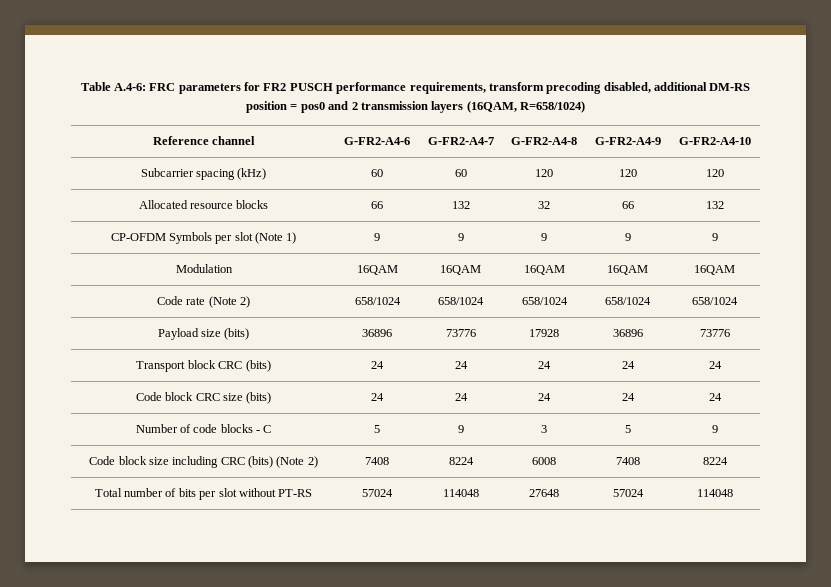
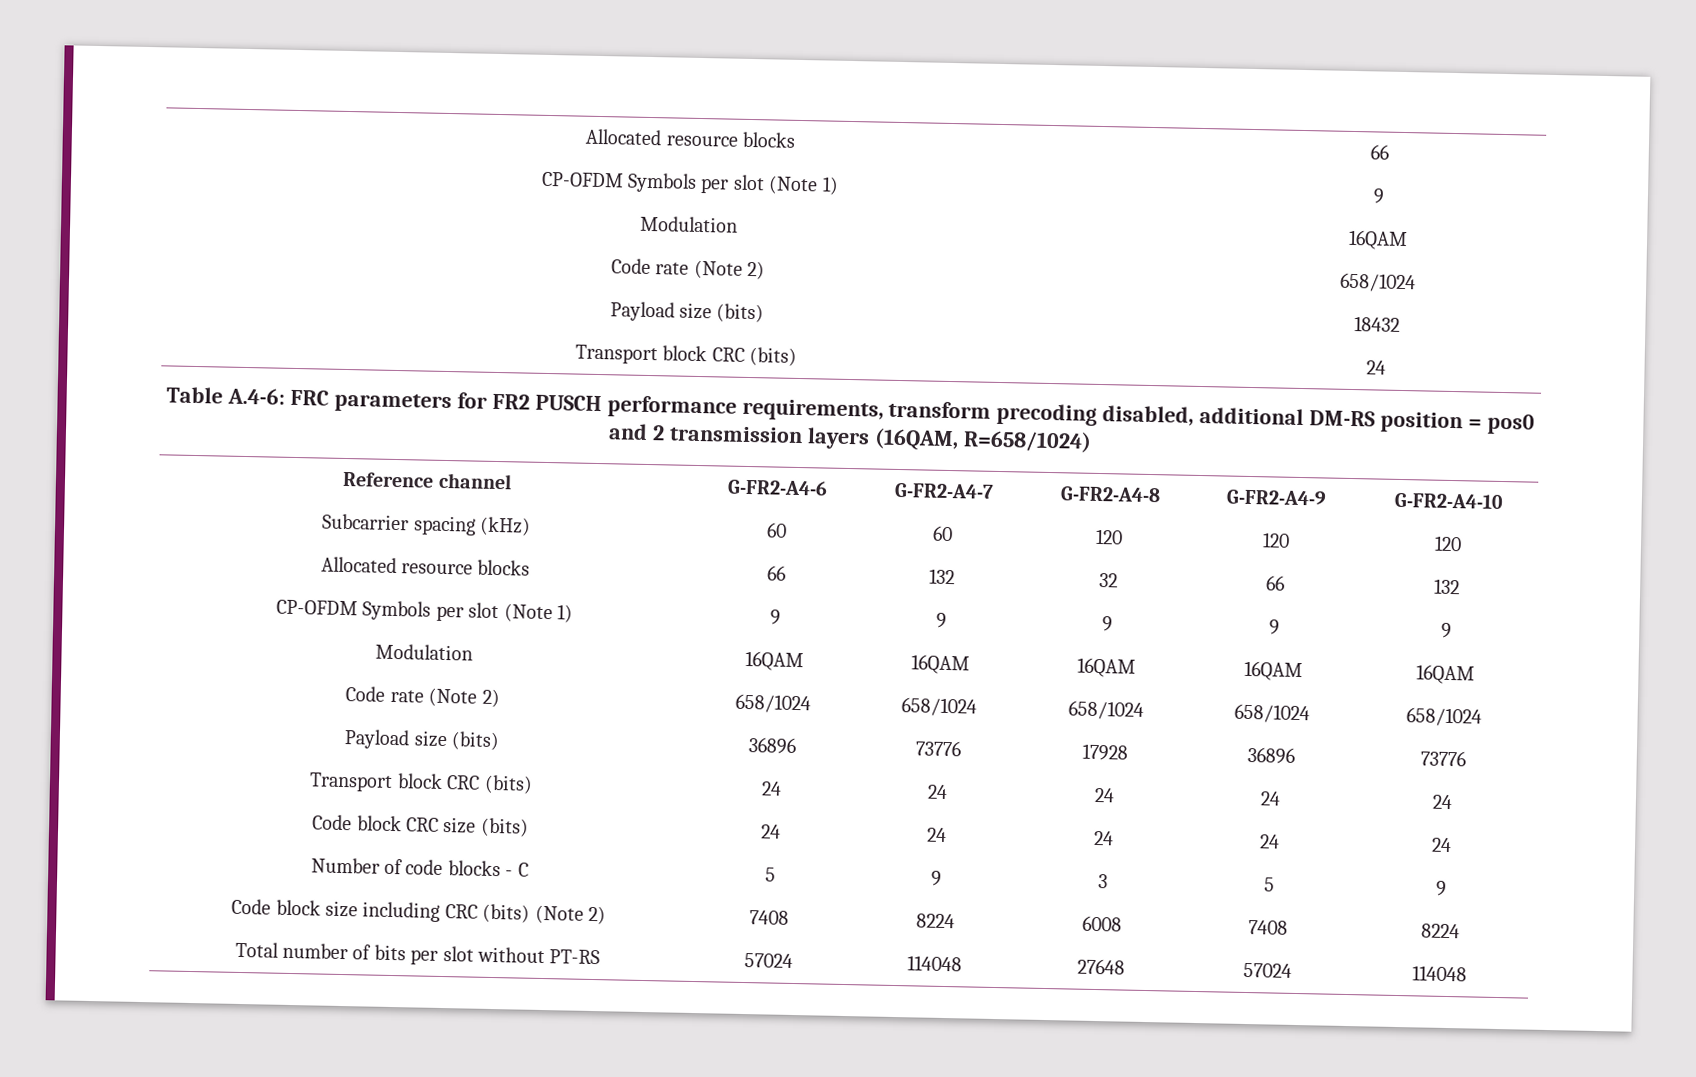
(80, 86) none -> [585,128,796,148] [1370,144,1389,160] [540,171,839,195] [1373,188,1385,204] [640,215,738,233] [1348,229,1408,251] [610,258,766,280] [1339,272,1416,293] [609,301,765,323] [1353,316,1400,332] [574,344,798,366] [1365,360,1386,375] Allocated resource blocks | 66 // CP-OFDM Symbols per slot (Note 1) | 9 // Modulation | 16QAM // Code rate (Note 2) | 658/1024 // Payload size (bits) | 18432 // Transport block CRC (bits) | 24 //

